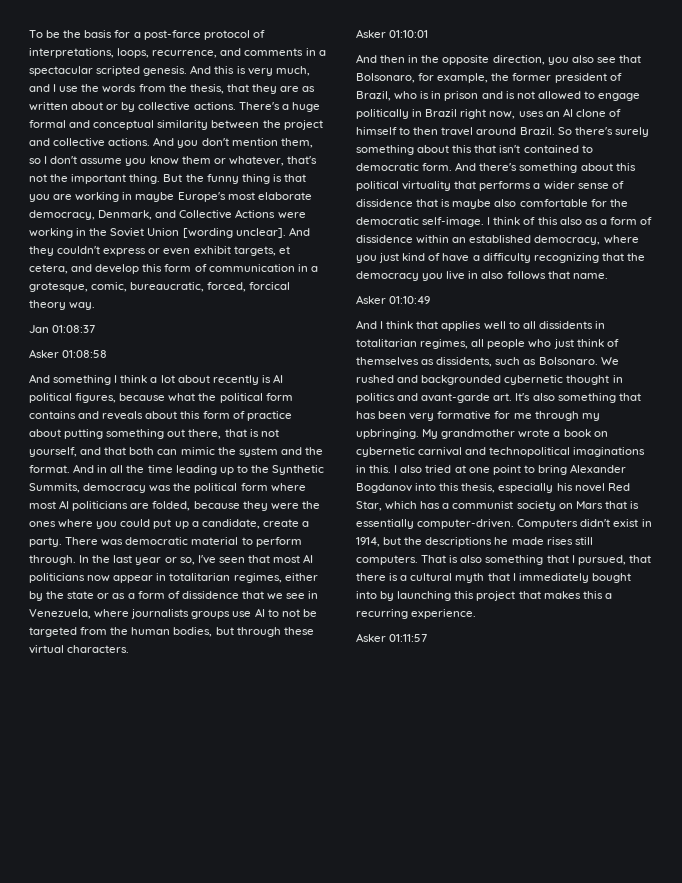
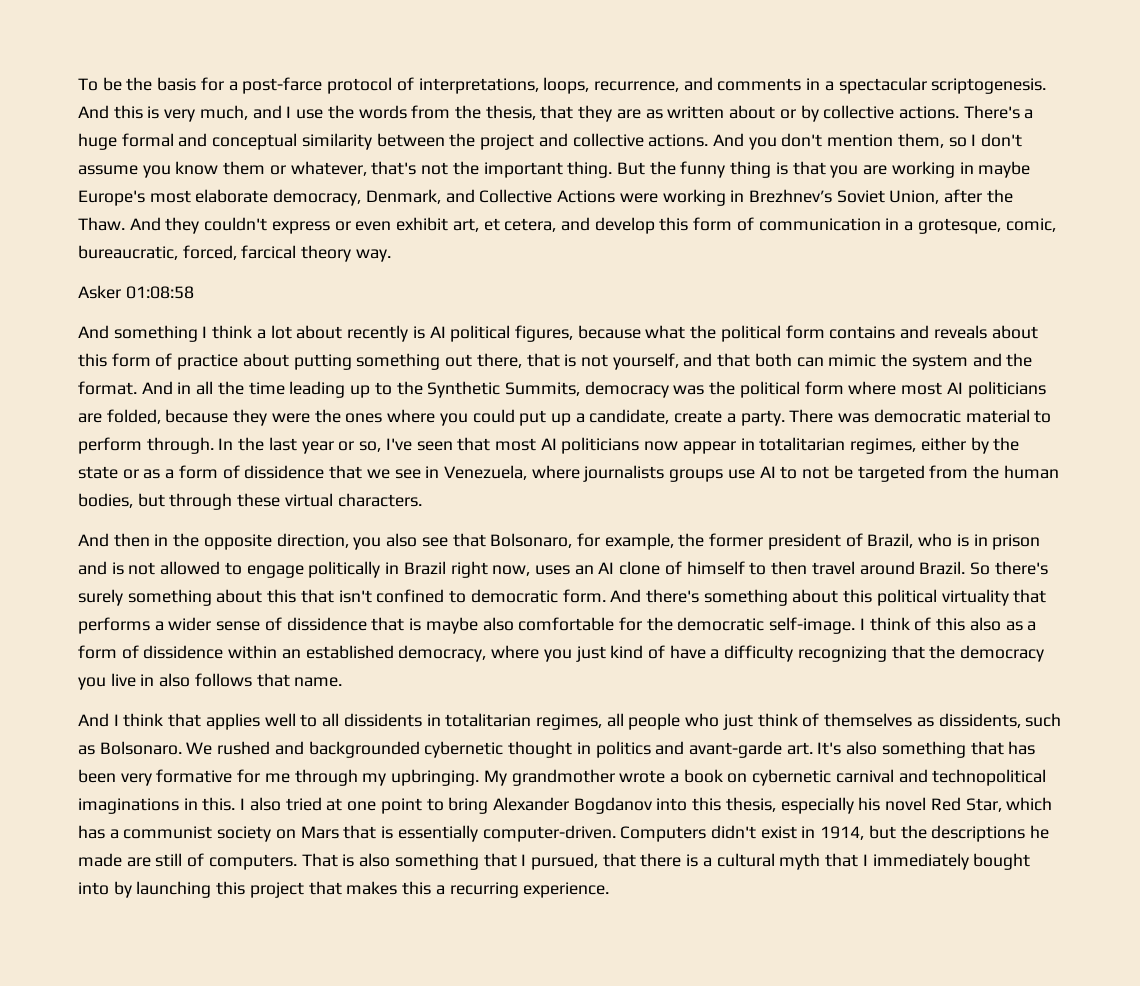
[96,66,188,76] scripted genesis. -> [931,78,1047,94] scriptogenesis.
[89,228,286,238] the Soviet Union [wording unclear]. -> [748,189,1013,204] [78,217,125,231] Brezhnev’s Soviet Union, after the Thaw.
[233,246,276,256] targets, -> [452,218,479,232] art,
[249,282,291,290] forcical -> [241,245,297,259] farcical
[29,325,96,333] // Jan 01:08:37 -> (391, 255) none
[356,29,429,38] // Asker 01:10:01 -> (422, 500) none
[523,145,579,153] contained -> [376,589,445,603] confined
[356,295,431,304] // Asker 01:10:49 -> (343, 682) none
[546,537,593,545] rises still -> [126,853,205,867] are still of
[356,633,428,642] // Asker 01:11:57 -> (610, 890) none

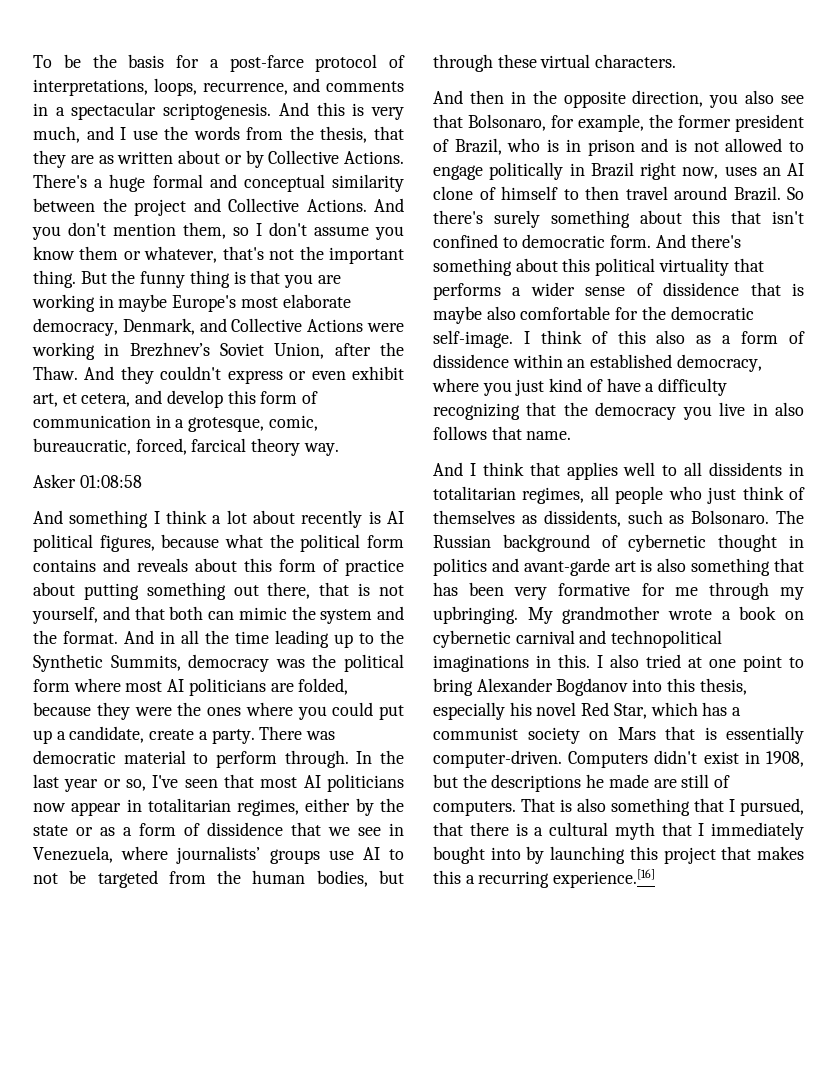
[823,105,959,119] collective actions. -> [268,150,404,164] Collective Actions.
[572,133,709,147] collective actions. -> [228,198,367,212] Collective Actions.
[583,465,665,482] journalists -> [176,846,261,864] journalists’
[186,741,420,758] We rushed and backgrounded -> [776,510,804,524] [433,534,618,552] The Russian background of
[786,742,842,755] art. It's -> [614,559,653,572] art is
[820,826,865,840] 1914, -> [766,751,804,767] 1908,
[523,882,610,898] experience. -> [553,869,656,888] experience.[16]

